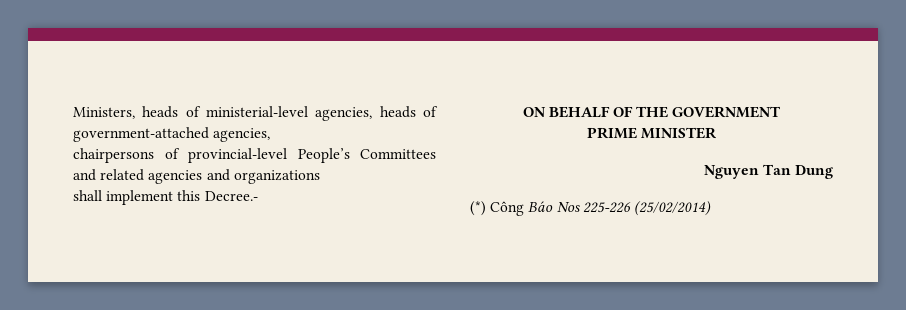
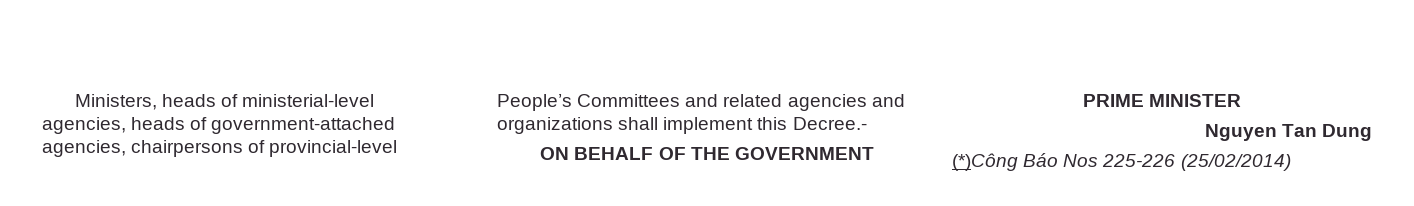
(271, 135) // -> (126, 148) none
(320, 177) // -> (613, 125) none
[470,201,525,216] (*) Công -> [952,153,1018,171] (*)Công

